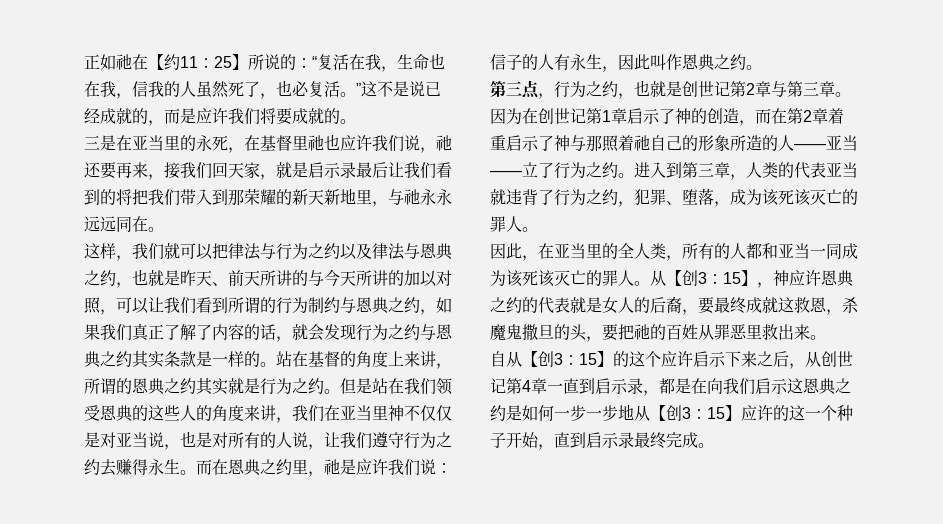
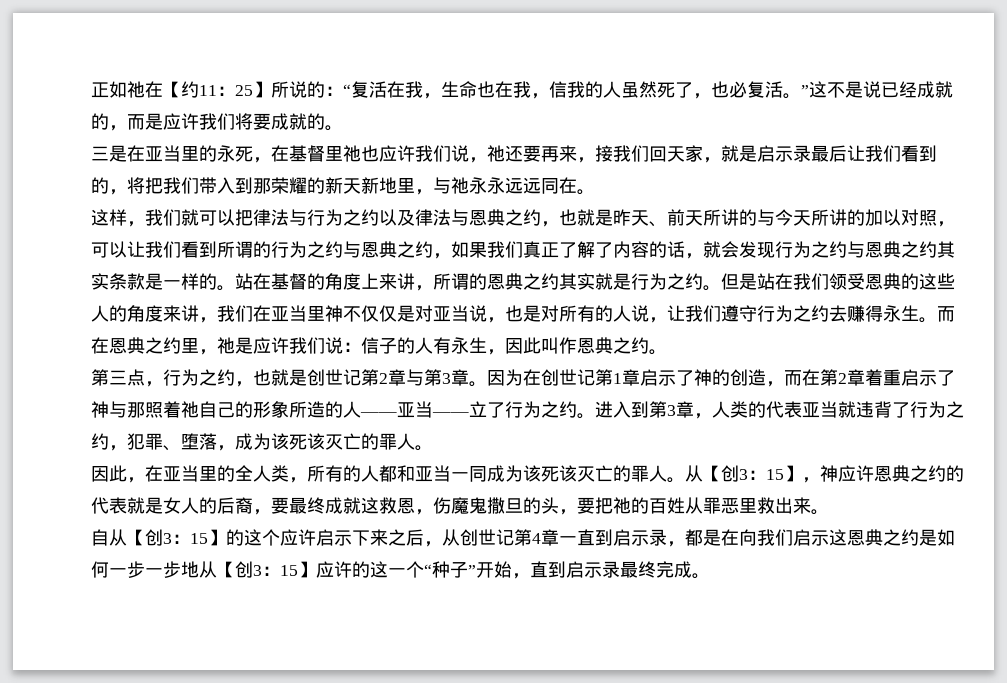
(116, 197) none -> [109,189,127,195] ，
[308,297,324,313] 制 -> [307,241,325,258] 之
[803,81,819,96] 三 -> [442,373,451,384] 3
[698,162,714,177] 三 -> [667,405,676,416] 3
[842,297,858,313] 杀 -> [433,497,451,514] 伤
[837,405,853,421] [490,432,506,448] 种子 -> [424,561,476,578] “种子”

